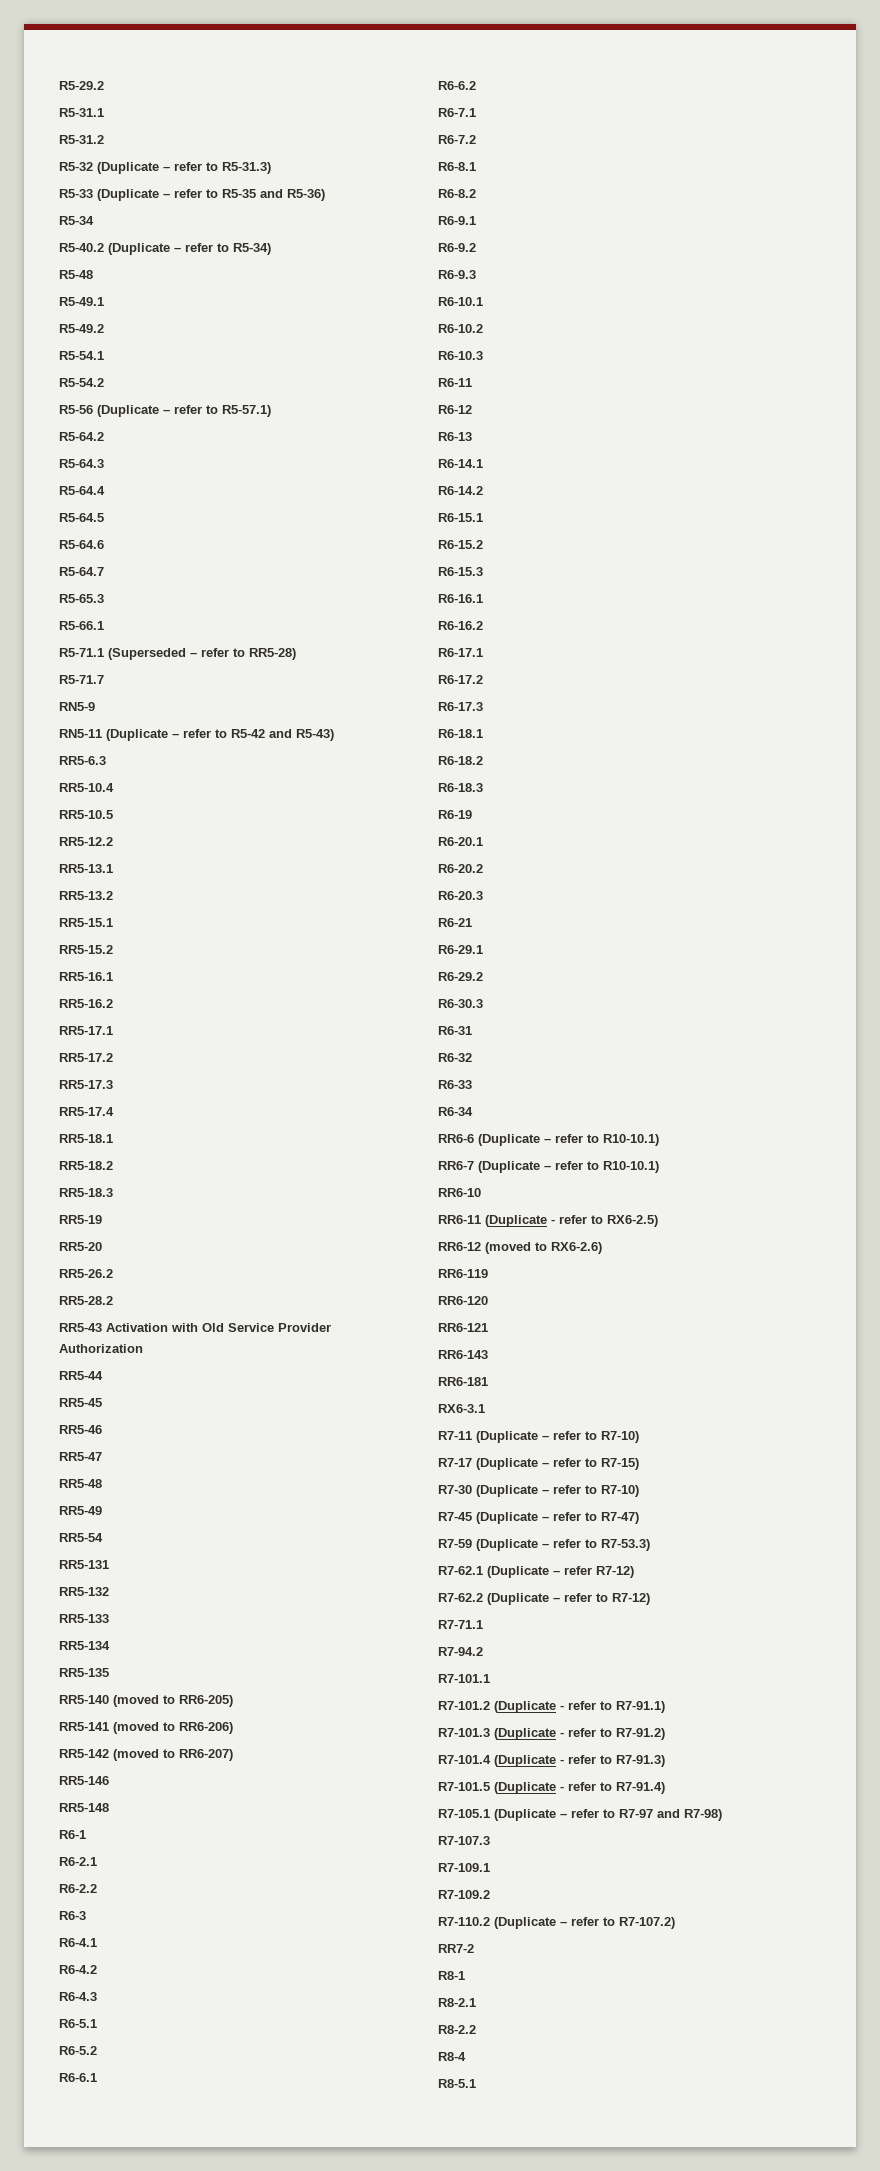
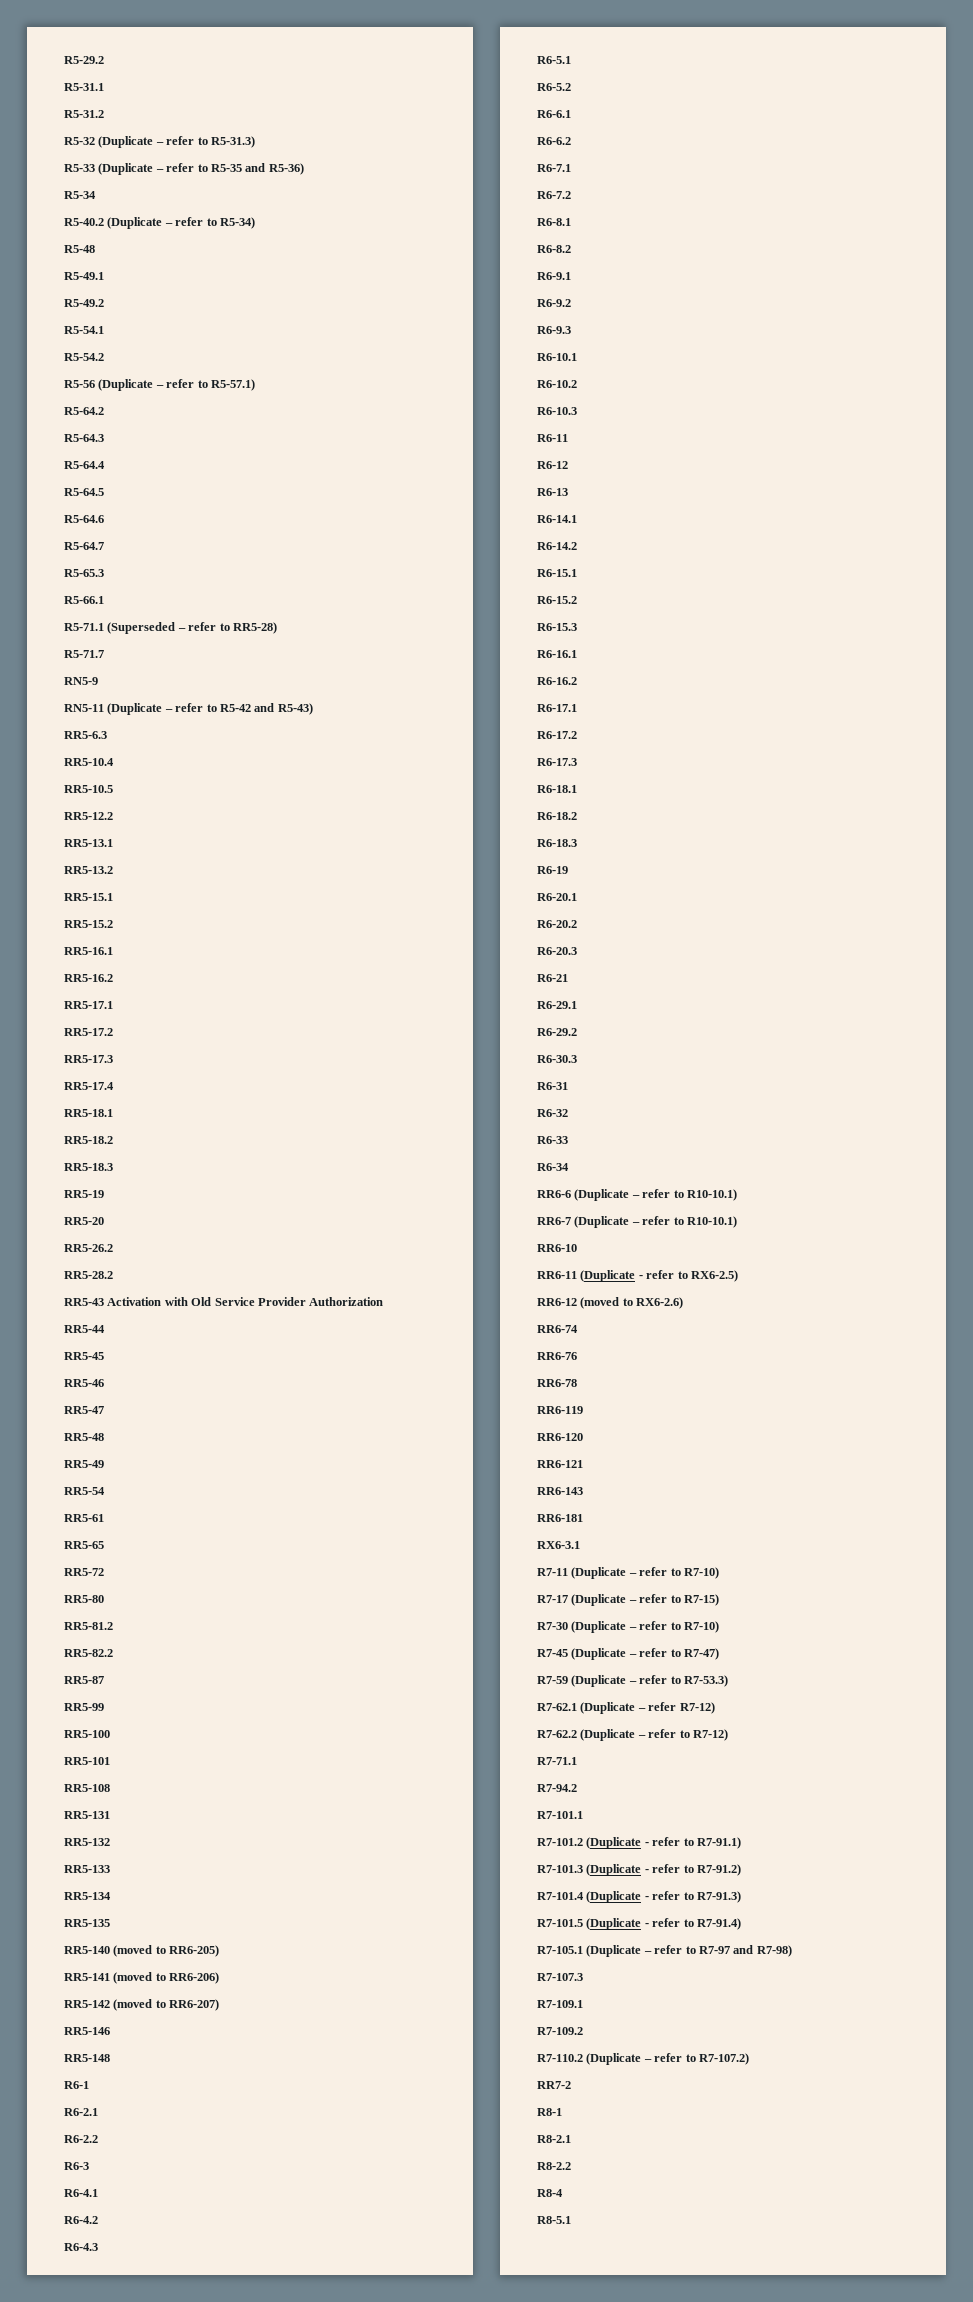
(103, 1537) none -> [64,1514,104,1522] [64,1541,104,1549] [64,1568,104,1576] [64,1595,104,1603] [64,1622,113,1630] [64,1649,113,1657] [64,1676,104,1684] [64,1703,104,1711] [64,1730,110,1738] [64,1757,110,1765] [64,1784,110,1792] // RR5-61 // RR5-65 // RR5-72 // RR5-80 // RR5-81.2 // RR5-82.2 // RR5-87 // RR5-99 // RR5-100 // RR5-101 // RR5-108
(602, 1248) none -> [537,1325,578,1333] [537,1352,577,1360] [537,1379,577,1387] // RR6-74 // RR6-76 // RR6-78

